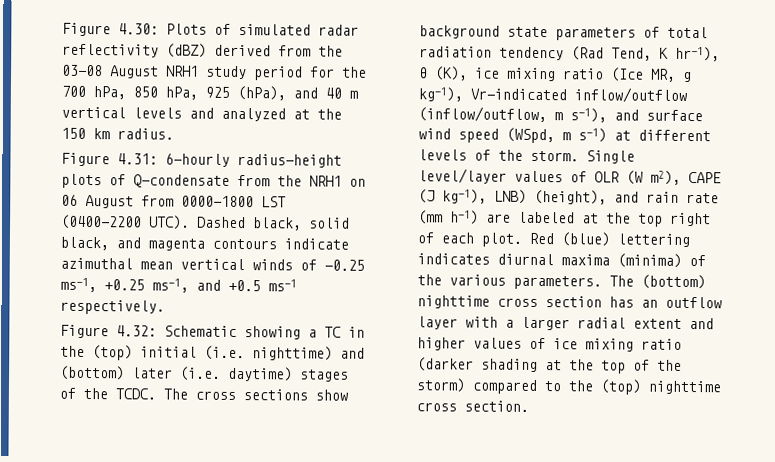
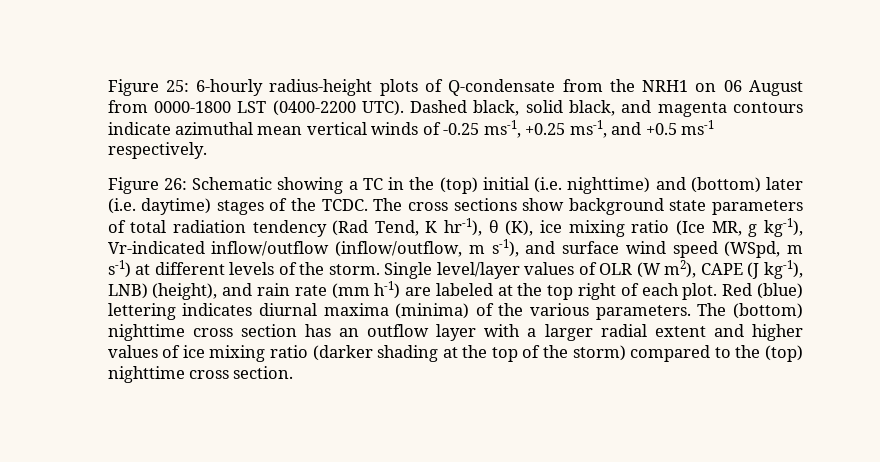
[62,22,360,37] [62,43,344,58] [62,64,368,81] [61,85,359,101] [61,106,343,122] [61,127,175,140] [61,152,159,167] Figure 4.30: Plots of simulated radar reflectivity (dBZ) derived from the 03-08 August NRH1 study period for the 700 hPa, 850 hPa, 925 (hPa), and 40 m vertical levels and analyzed at the 150 km radius. // Figure 4.31: -> [107,79,189,96] Figure 25:
[116,325,158,337] 4.32: -> [163,178,187,190] 26:

